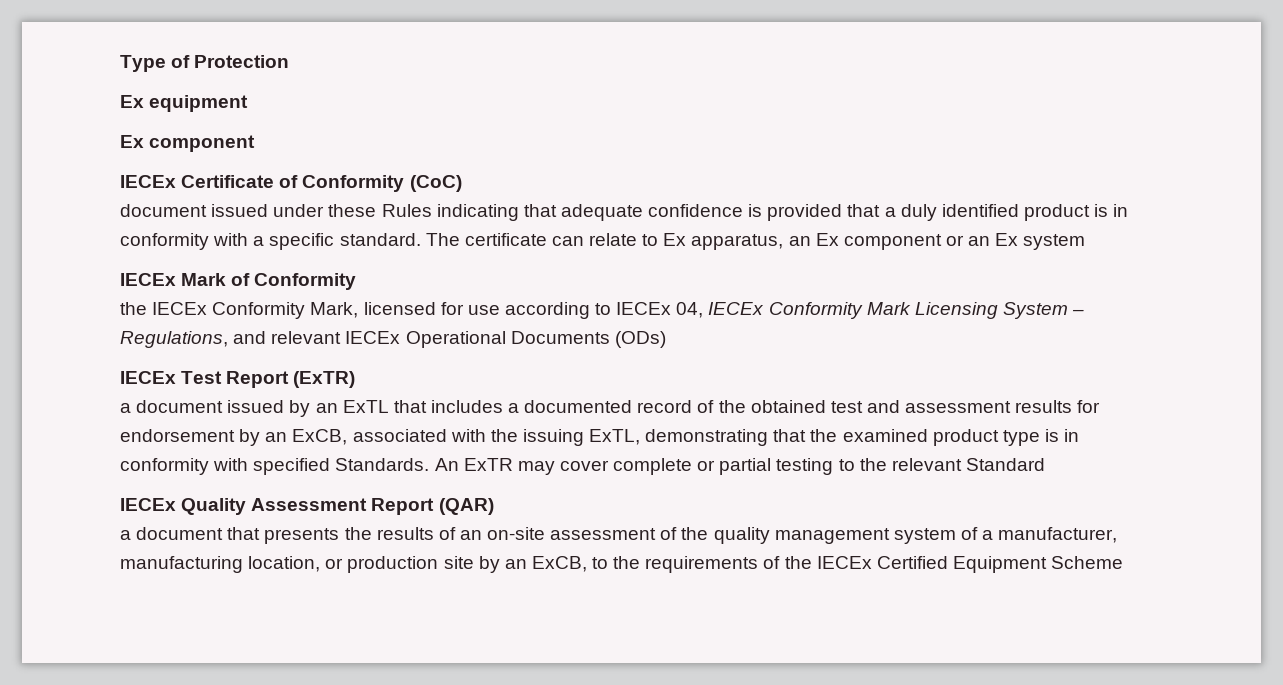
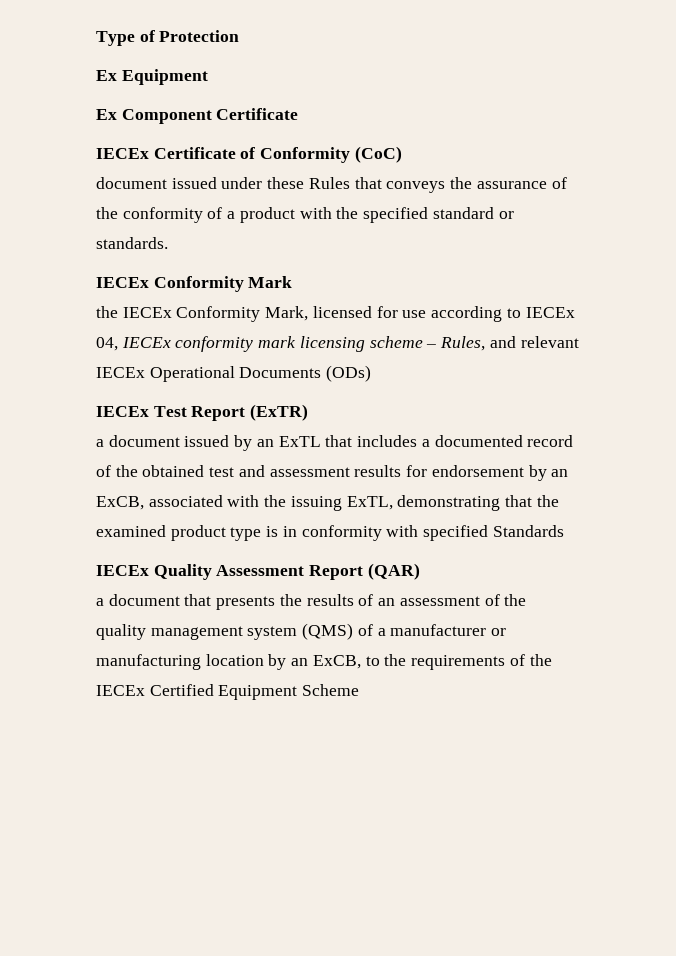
[149,95,249,112] [120,135,256,152] equipment // Ex component -> [121,69,208,85] [96,108,299,124] Equipment // Ex Component Certificate
[436,204,1129,221] [120,233,1086,250] [120,273,357,290] indicating that adequate confidence is provided that a duly identified product is in conformity with a specific standard. The certificate can relate to Ex apparatus, an Ex component or an Ex system // IECEx Mark of Conformity -> [354,177,567,193] [96,207,514,223] [96,237,168,249] [96,276,293,292] that conveys the assurance of the conformity of a product with the specified standard or standards. // IECEx Conformity Mark
[768,302,1085,319] [120,331,228,348] Conformity Mark Licensing System – Regulations, -> [175,336,486,352] conformity mark licensing scheme – Rules,
[335,458,1045,475] Standards. An ExTR may cover complete or partial testing to the relevant Standard -> [492,525,564,537] Standards
[487,527,546,540] on-site -> (396, 602) none
[960,527,1118,543] [120,556,474,573] of a manufacturer, manufacturing location, or production site -> [302,623,507,640] [96,654,264,670] (QMS) of a manufacturer or manufacturing location

